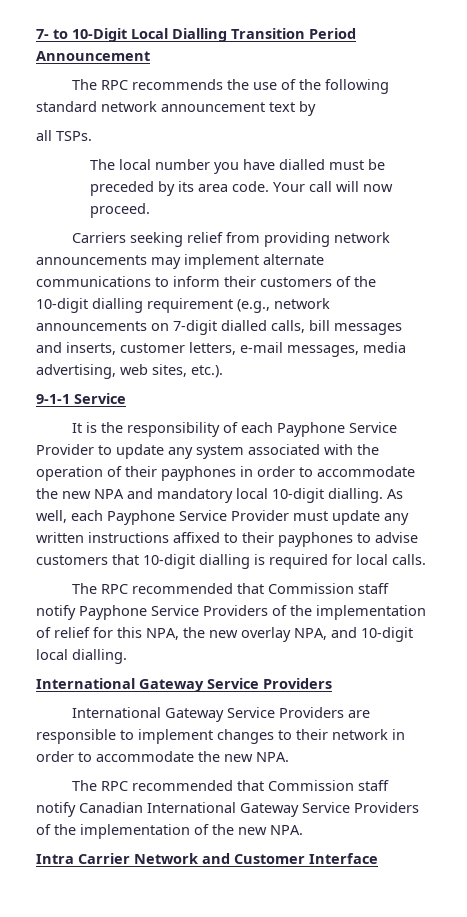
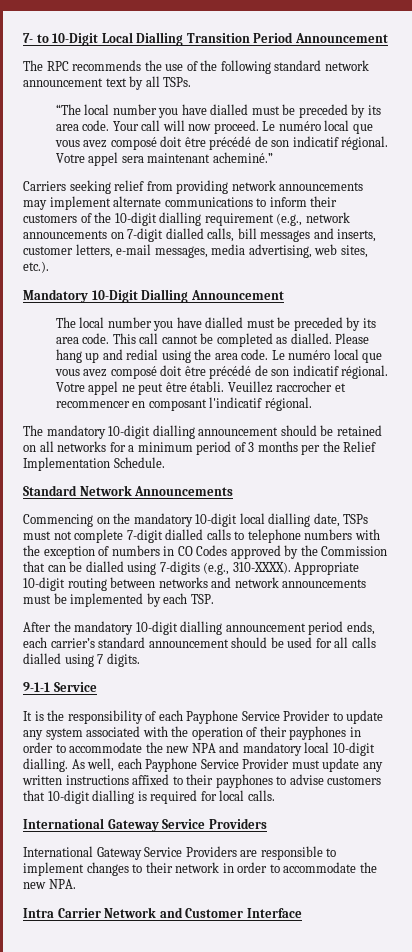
(316, 108) // -> (144, 83) none
[90,159,116,170] The -> [55,104,81,115] “The
(151, 210) none -> [262,120,373,134] [54,136,389,150] [55,152,273,166] Le numéro local que vous avez composé doit être précédé de son indicatif régional. Votre appel sera maintenant acheminé.”
(223, 371) none -> [23,289,284,303] [55,317,376,331] [55,333,370,347] [55,349,383,363] [54,365,389,379] [55,381,346,395] [55,397,312,411] [23,425,382,439] [23,441,377,455] [23,457,165,471] [23,485,234,496] [23,513,369,527] [23,529,380,543] [23,545,388,559] [23,561,360,575] [23,577,367,591] [23,593,214,607] [23,621,375,635] [23,637,376,648] [23,653,140,667] // Mandatory 10-Digit Dialling Announcement // The local number you have dialled must be preceded by its area code. This call cannot be completed as dialled. Please hang up and redial using the area code. Le numéro local que vous avez composé doit être précédé de son indicatif régional. Votre appel ne peut être établi. Veuillez raccrocher et recommencer en composant l'indicatif régional. // The mandatory 10-digit dialling announcement should be retained on all networks for a minimum period of 3 months per the Relief Implementation Schedule. // Standard Network Announcements // Commencing on the mandatory 10-digit local dialling date, TSPs must not complete 7-digit dialled calls to telephone numbers with the exception of numbers in CO Codes approved by the Commission that can be dialled using 7-digits (e.g., 310-XXXX). Appropriate 10-digit routing between networks and network announcements must be implemented by each TSP. // After the mandatory 10-digit dialling announcement period ends, each carrier’s standard announcement should be used for all calls dialled using 7 digits.
[72,583,390,594] [36,605,426,620] [36,627,413,642] [36,649,127,664] // The RPC recommended that Commission staff notify Payphone Service Providers of the implementation of relief for this NPA, the new overlay NPA, and 10-digit local dialling. -> (275, 795) none
[72,780,390,791] [36,802,419,817] [36,824,303,839] // The RPC recommended that Commission staff notify Canadian International Gateway Service Providers of the implementation of the new NPA. -> (76, 884) none

